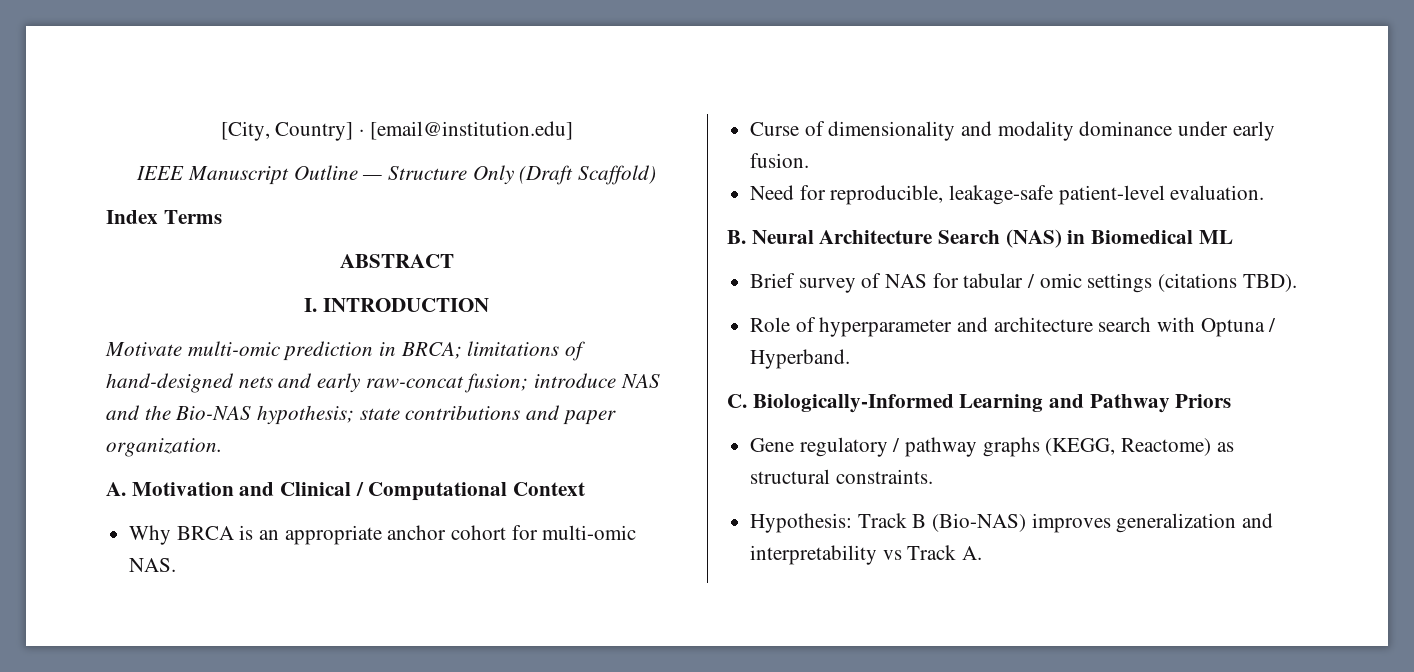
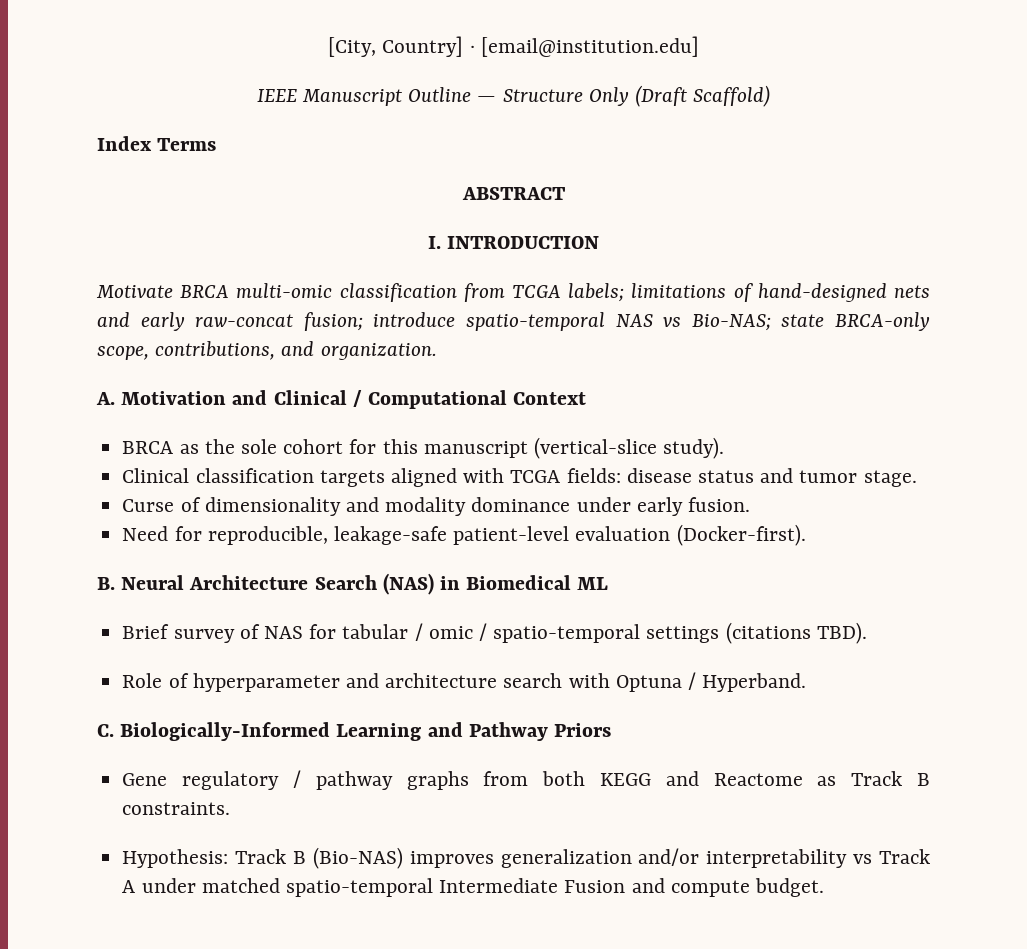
[187,341,462,361] multi-omic prediction in BRCA; -> [180,283,625,302] BRCA multi-omic classification from TCGA labels;
[620,374,660,388] [106,405,616,425] NAS and the Bio-NAS hypothesis; state contributions and paper -> [466,312,931,331] [97,341,315,360] spatio-temporal NAS vs Bio-NAS; state BRCA-only scope, contributions, and
[129,525,637,545] [129,558,177,572] Why BRCA is an appropriate anchor cohort for multi-omic NAS. -> [122,437,725,459] [122,468,917,487] BRCA as the sole cohort for this manuscript (vertical-slice study). // Clinical classification targets aligned with TCGA fields: disease status and tumor stage.
[1170,185,1265,200] evaluation. -> [575,524,806,546] evaluation (Docker-first).
(1082, 280) none -> [478,623,641,643] / spatio-temporal
[1045,438,1234,456] [750,469,831,484] (KEGG, Reactome) as structural -> [483,771,931,786] from both KEGG and Reactome as Track B
[1242,513,1274,528] and -> [638,848,700,866] and/or
[962,546,983,560] A. -> [122,878,824,897] A under matched spatio-temporal Intermediate Fusion and compute budget.

